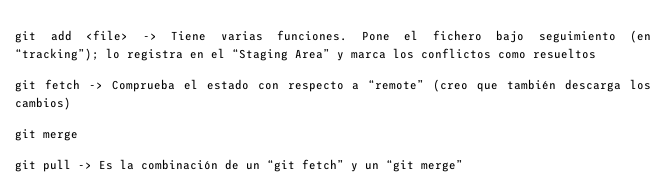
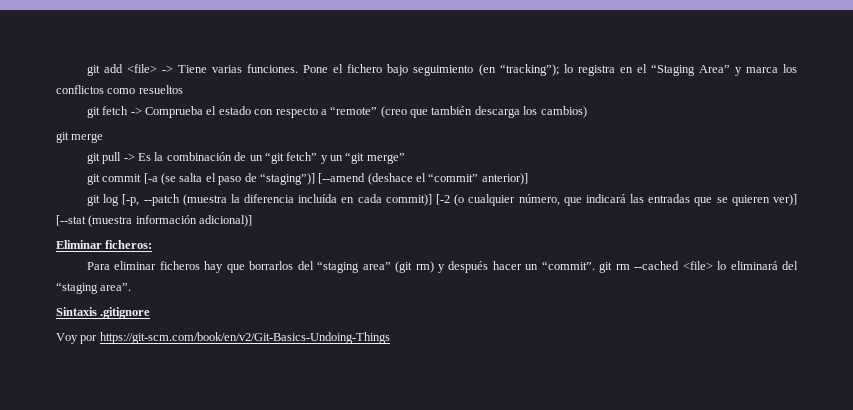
(463, 166) none -> [86,173,528,185] [86,194,798,206] [56,215,253,227] [56,240,153,249] [86,261,798,273] [56,282,132,294] [56,307,151,319] [56,332,390,344] // git commit [-a (se salta el paso de “staging”)] [--amend (deshace el “commit” anterior)] // git log [-p, --patch (muestra la diferencia incluída en cada commit)] [-2 (o cualquier número, que indicará las entradas que se quieren ver)] [--stat (muestra información adicional)] // Eliminar ficheros: // Para eliminar ficheros hay que borrarlos del “staging area” (git rm) y después hacer un “commit”. git rm --cached <file> lo eliminará del “staging area”. // Sintaxis .gitignore // Voy por https://git-scm.com/book/en/v2/Git-Basics-Undoing-Things

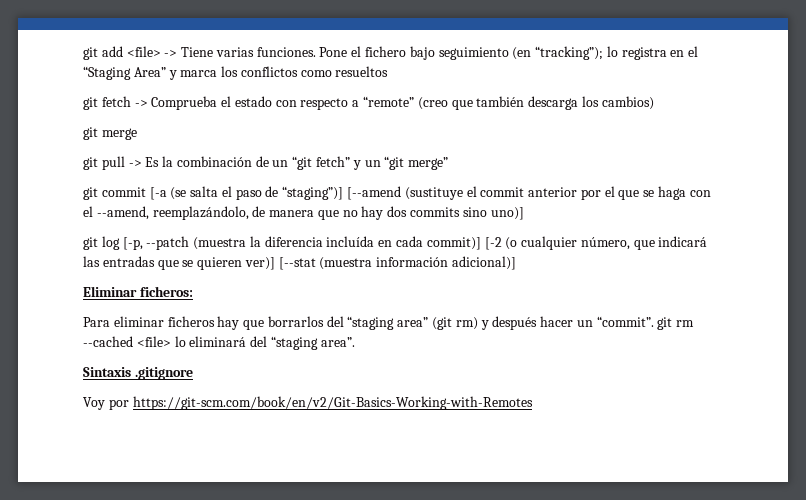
[367,173,528,185] (deshace el “commit” anterior)] -> [404,186,711,200] [83,206,524,220] (sustituye el commit anterior por el que se haga con el --amend, reemplazándolo, de manera que no hay dos commits sino uno)]
[99,332,390,344] https://git-scm.com/book/en/v2/Git-Basics-Undoing-Things -> [132,396,533,410] https://git-scm.com/book/en/v2/Git-Basics-Working-with-Remotes

